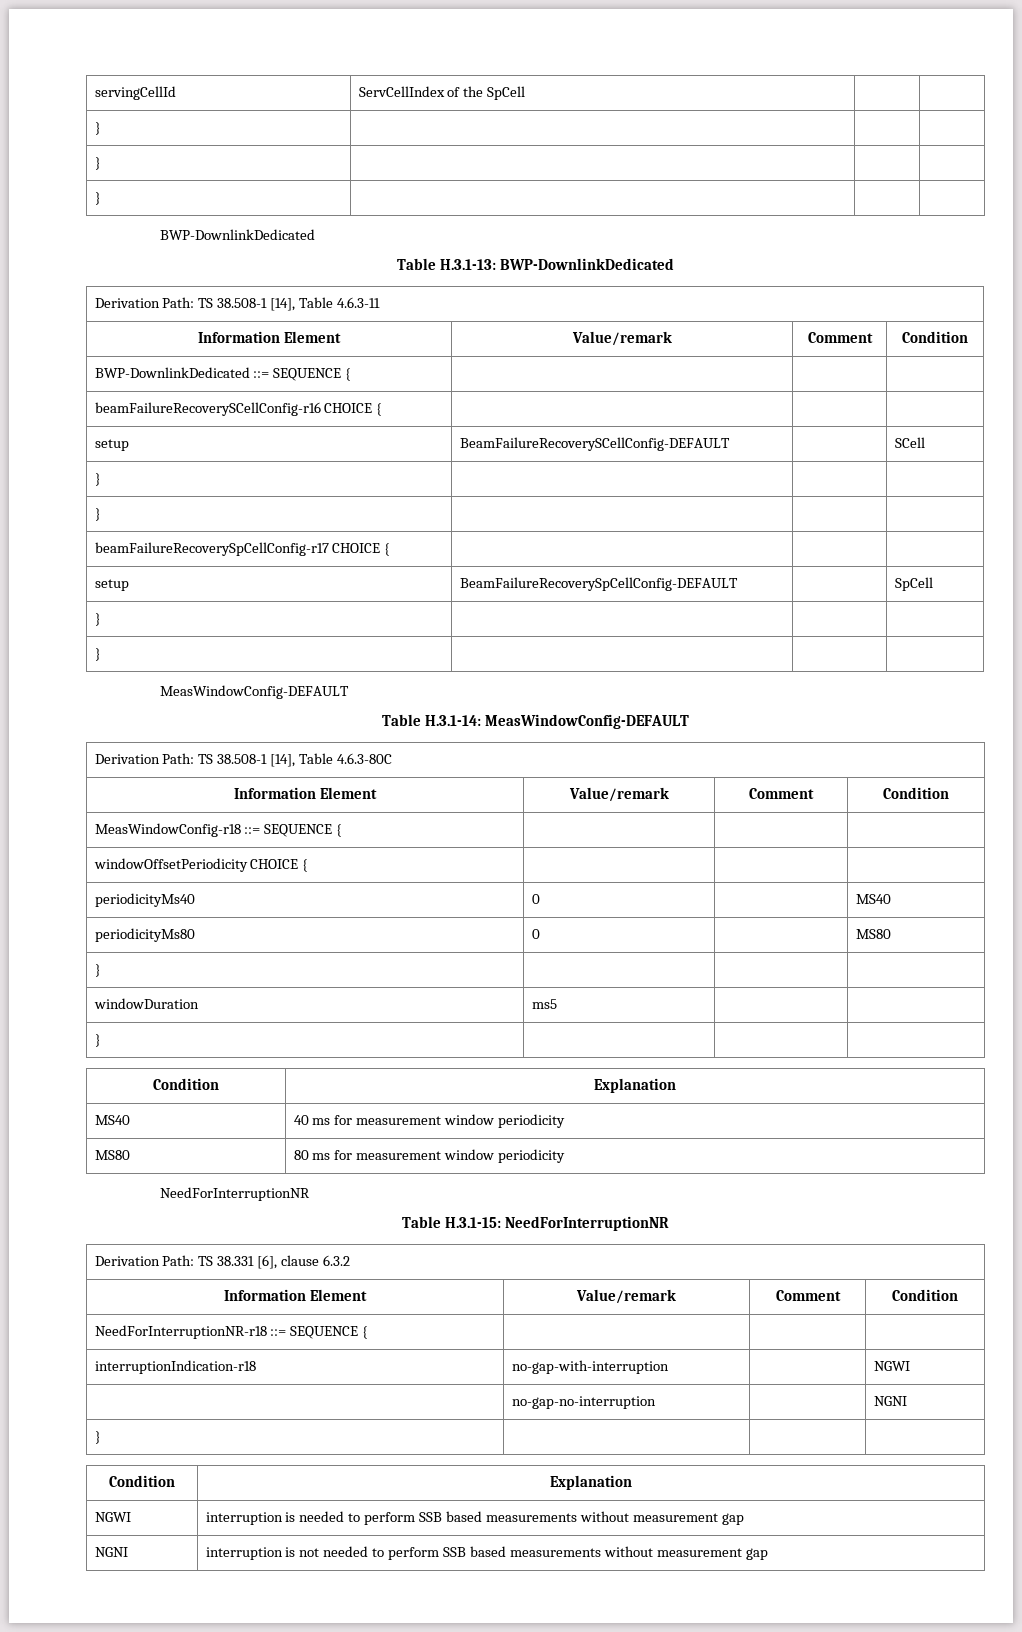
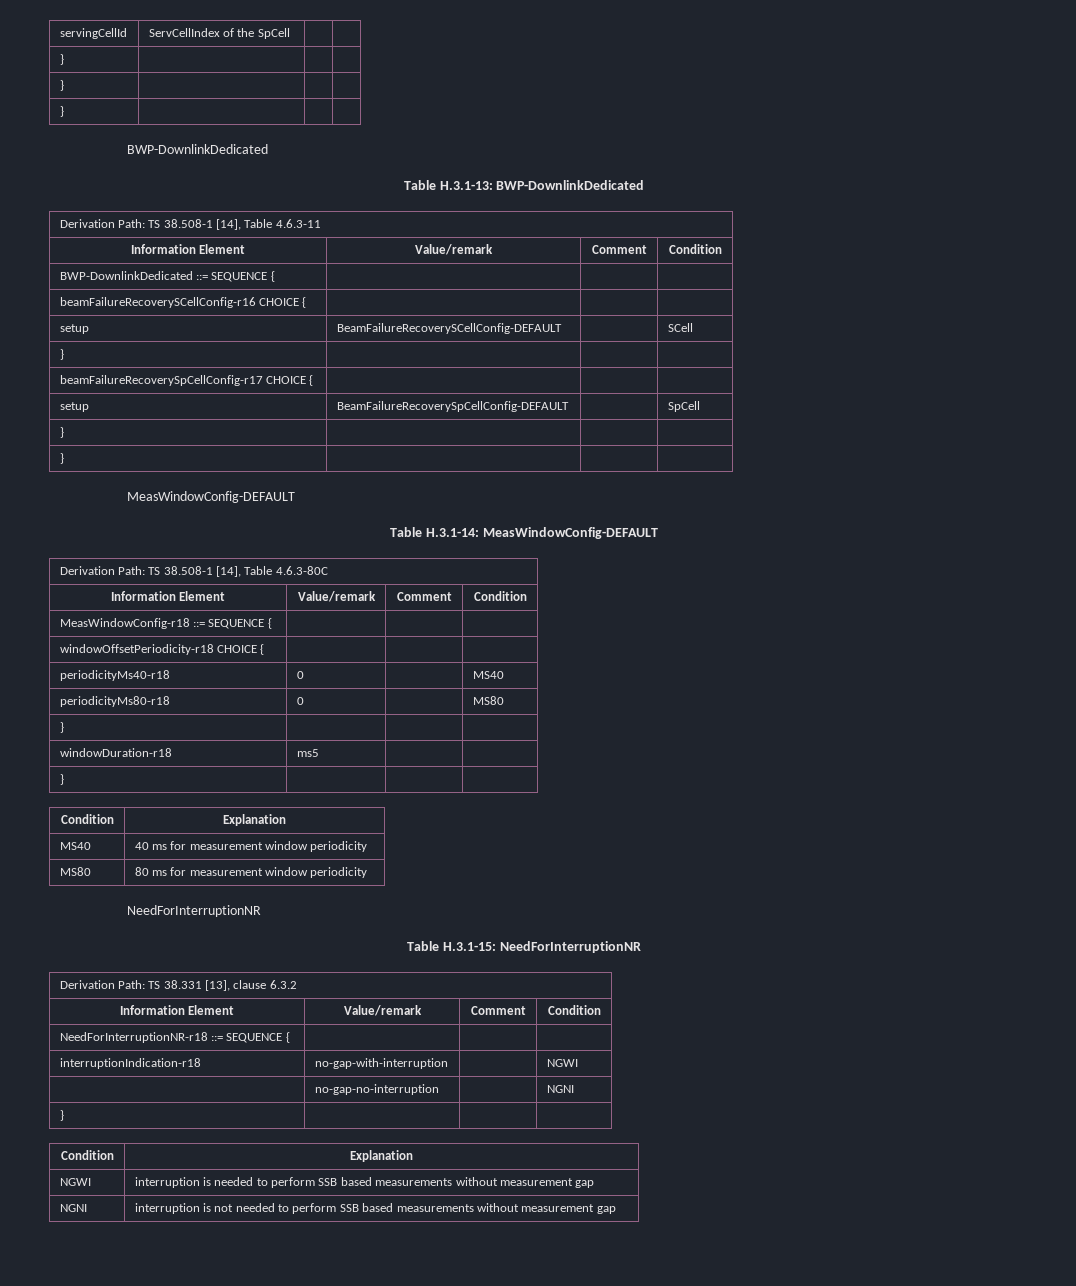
[94,508,101,521] // } | | | -> (64, 354) none
[93,858,309,872] [94,893,195,907] windowOffsetPeriodicity CHOICE { | | | // periodicityMs40 -> [59,644,265,655] [59,670,170,681] windowOffsetPeriodicity-r18 CHOICE { | | | // periodicityMs40-r18
[94,928,195,942] periodicityMs80 -> [59,696,170,707] periodicityMs80-r18
[93,998,199,1009] windowDuration -> [59,748,172,757] windowDuration-r18
[257,1255,278,1269] [6], -> [205,980,231,991] [13],

